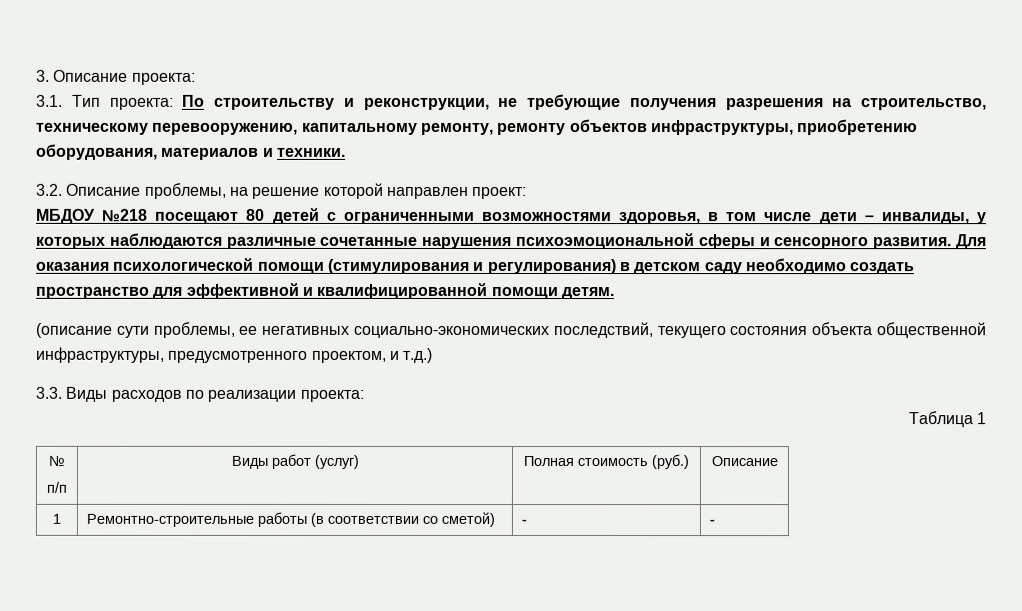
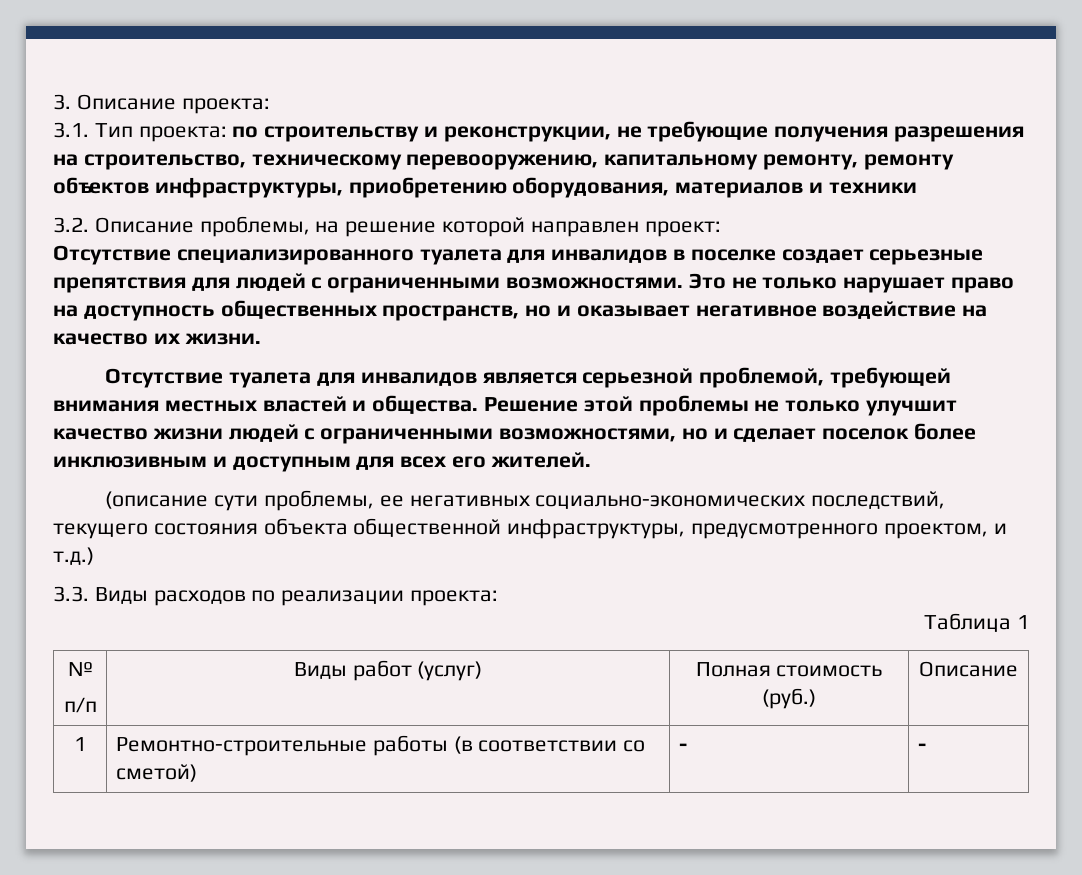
[182,94,206,107] По -> [232,126,259,138] по
[276,147,346,157] техники. -> [828,182,917,194] техники
[36,207,987,225] [36,232,987,250] [36,257,916,275] [36,282,615,300] МБДОУ №218 посещают 80 детей с ограниченными возможностями здоровья, в том числе дети – инвалиды, у которых наблюдаются различные сочетанные нарушения психоэмоциональной сферы и сенсорного развития. Для оказания психологической помощи (стимулирования и регулирования) в детском саду необходимо создать пространство для эффективной и квалифицированной помощи детям. -> [53,245,984,265] [53,273,1015,293] [53,300,988,321] [53,333,261,345] [105,367,952,388] [53,395,958,416] [53,423,977,444] [53,452,591,472] Отсутствие специализированного туалета для инвалидов в поселке создает серьезные препятствия для людей с ограниченными возможностями. Это не только нарушает право на доступность общественных пространств, но и оказывает негативное воздействие на качество их жизни. // Отсутствие туалета для инвалидов является серьезной проблемой, требующей внимания местных властей и общества. Решение этой проблемы не только улучшит качество жизни людей с ограниченными возможностями, но и сделает поселок более инклюзивным и доступным для всех его жителей.

